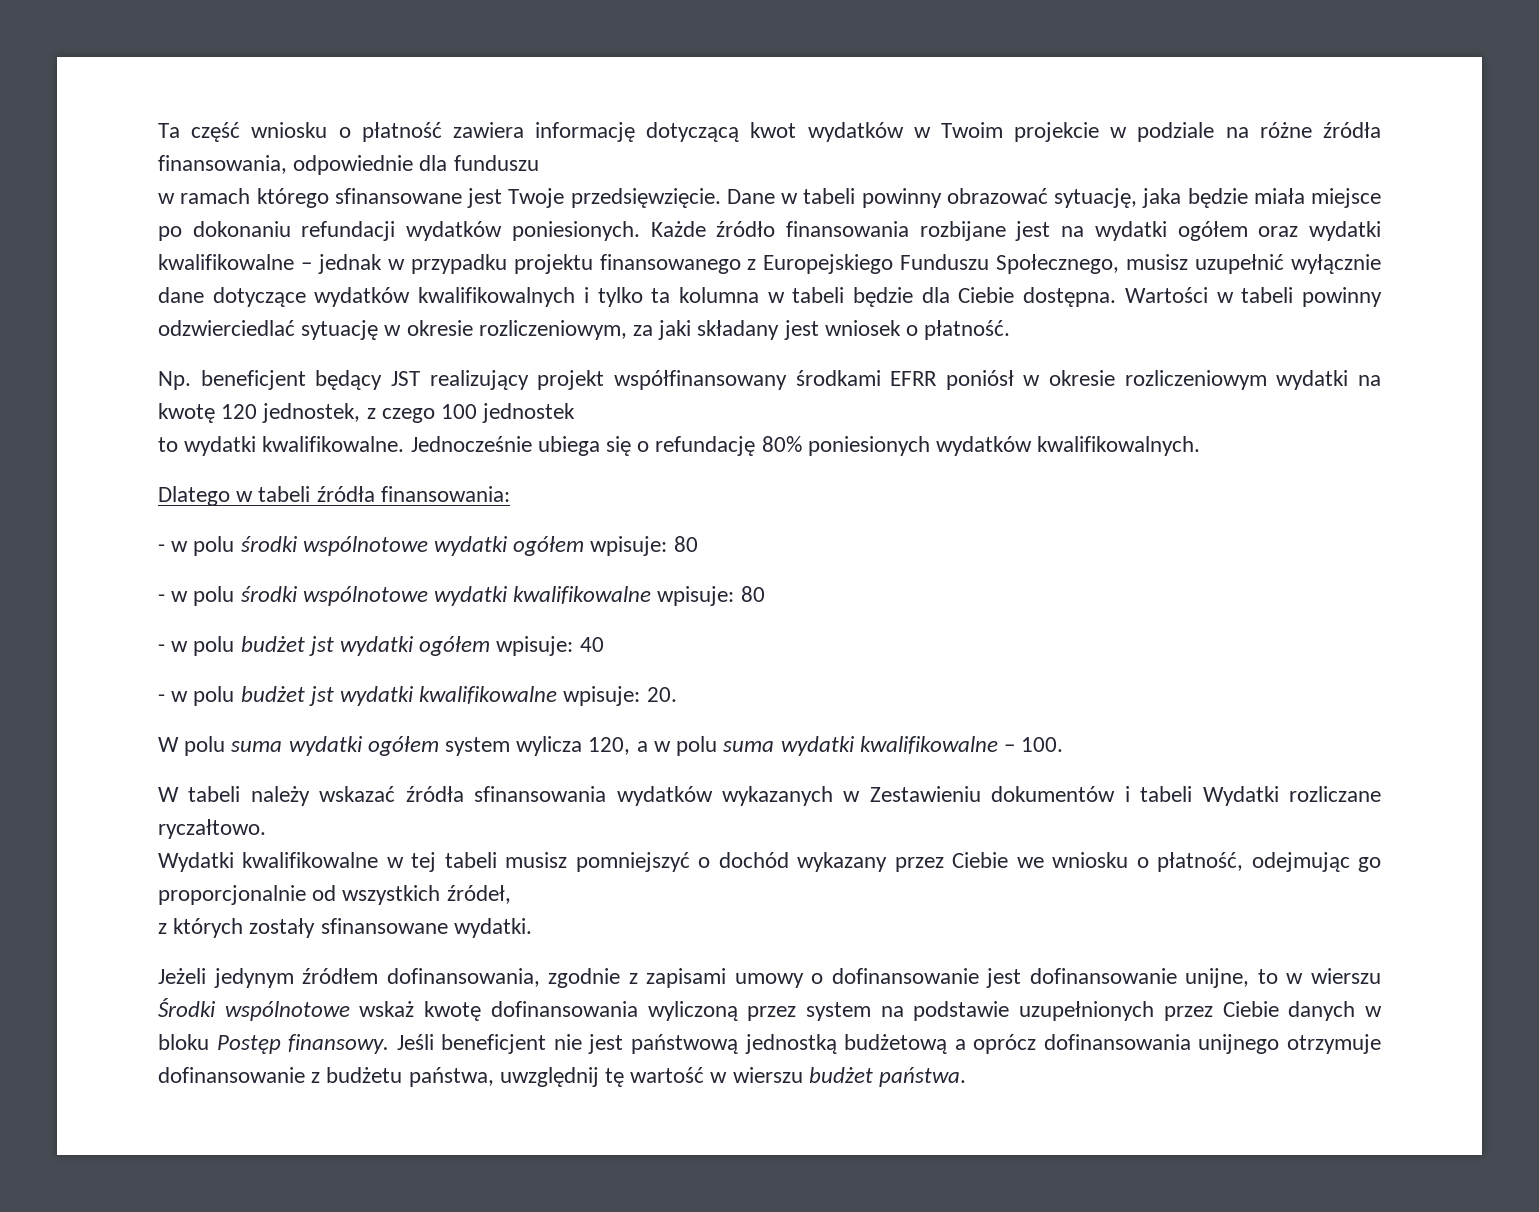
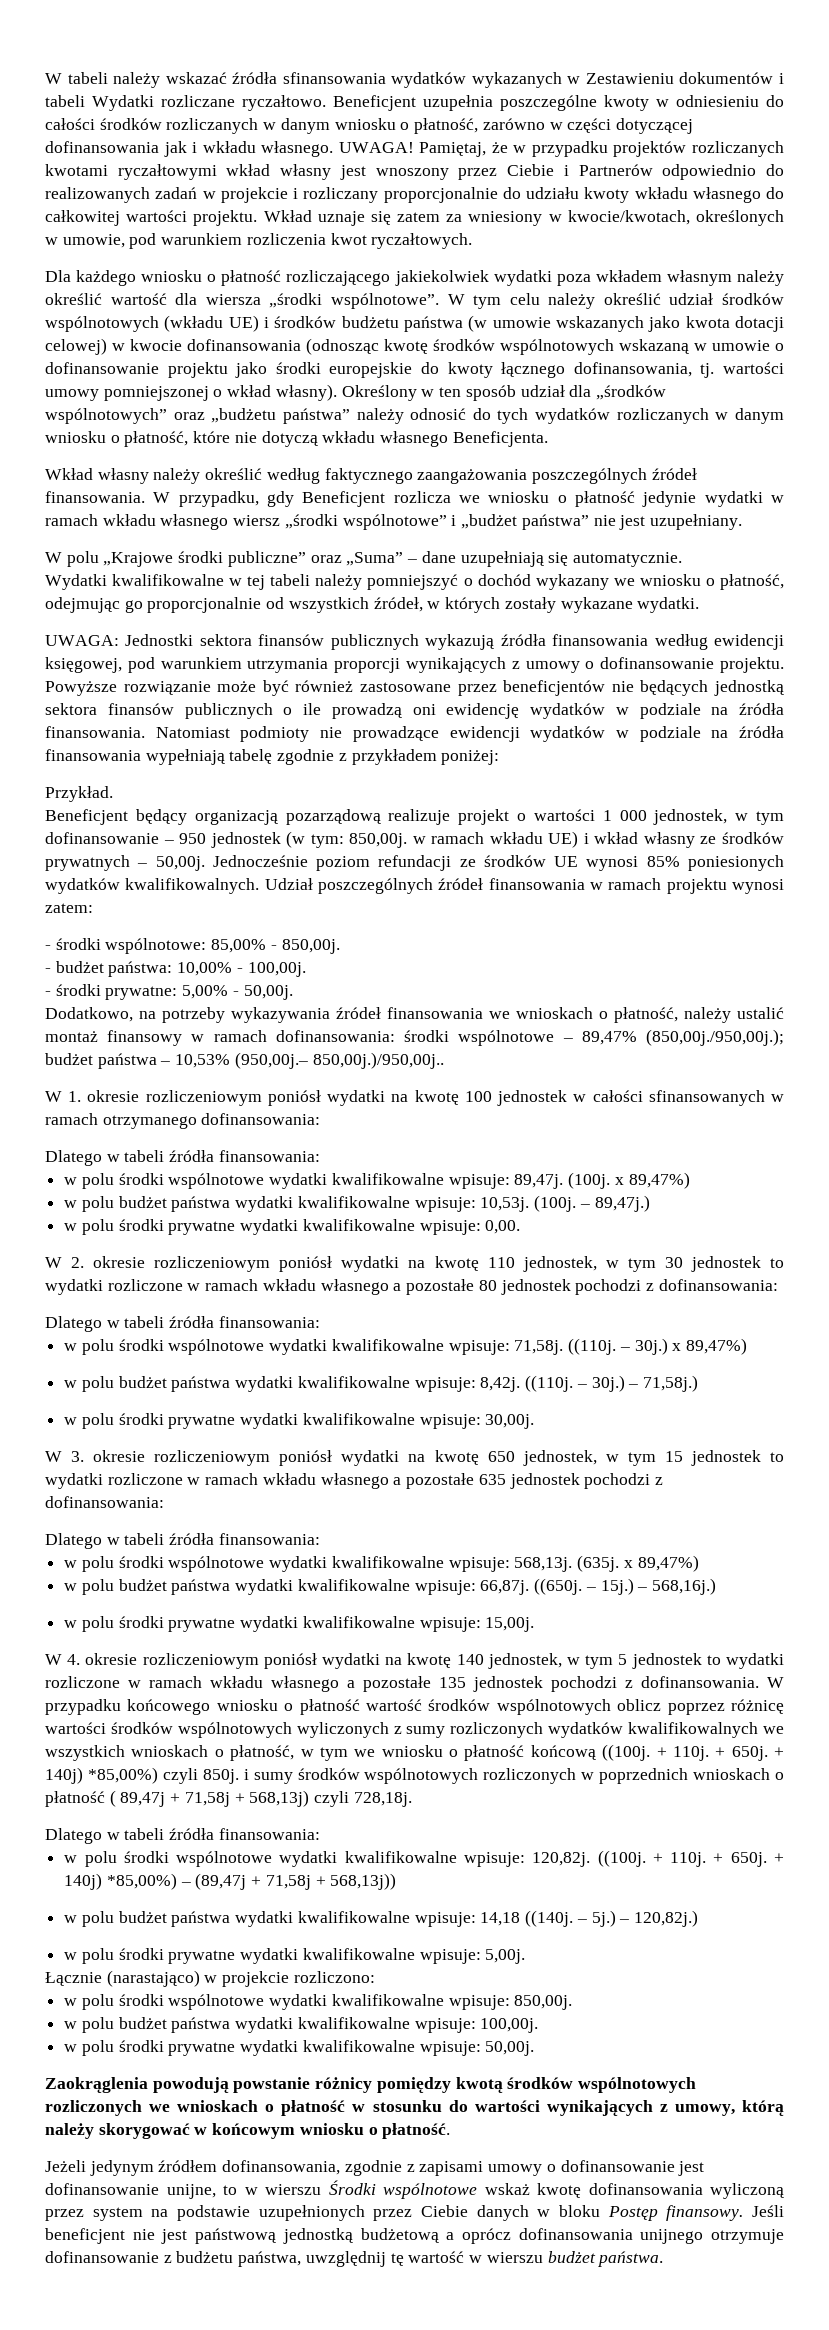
[158,122,1381,142] [158,155,539,175] [158,188,1381,208] [158,221,1381,241] [158,254,1381,274] [158,287,1383,307] [158,320,1011,340] [158,370,1381,390] [158,403,576,423] [158,436,1201,456] [158,486,510,506] [158,536,698,556] [158,586,765,606] [158,636,604,656] [158,686,677,706] [158,736,1064,756] Ta część wniosku o płatność zawiera informację dotyczącą kwot wydatków w Twoim projekcie w podziale na różne źródła finansowania, odpowiednie dla funduszu // w ramach którego sfinansowane jest Twoje przedsięwzięcie. Dane w tabeli powinny obrazować sytuację, jaka będzie miała miejsce po dokonaniu refundacji wydatków poniesionych. Każde źródło finansowania rozbijane jest na wydatki ogółem oraz wydatki kwalifikowalne – jednak w przypadku projektu finansowanego z Europejskiego Funduszu Społecznego, musisz uzupełnić wyłącznie dane dotyczące wydatków kwalifikowalnych i tylko ta kolumna w tabeli będzie dla Ciebie dostępna. Wartości w tabeli powinny odzwierciedlać sytuację w okresie rozliczeniowym, za jaki składany jest wniosek o płatność. // Np. beneficjent będący JST realizujący projekt współfinansowany środkami EFRR poniósł w okresie rozliczeniowym wydatki na kwotę 120 jednostek, z czego 100 jednostek // to wydatki kwalifikowalne. Jednocześnie ubiega się o refundację 80% poniesionych wydatków kwalifikowalnych. // Dlatego w tabeli źródła finansowania: // - w polu środki wspólnotowe wydatki ogółem wpisuje: 80 // - w polu środki wspólnotowe wydatki kwalifikowalne wpisuje: 80 // - w polu budżet jst wydatki ogółem wpisuje: 40 // - w polu budżet jst wydatki kwalifikowalne wpisuje: 20. // W polu suma wydatki ogółem system wylicza 120, a w polu suma wydatki kwalifikowalne – 100. // -> (45, 78) none
(266, 829) none -> [333,95,784,111] [45,118,693,134] [45,141,784,157] [45,164,785,180] [45,187,784,203] [45,210,784,226] [45,233,473,249] [45,270,785,286] [45,293,785,309] [45,315,785,332] [45,338,784,355] [45,362,785,378] [45,384,666,401] [45,408,784,424] [45,431,548,447] [45,468,697,484] [45,491,785,507] [45,514,742,530] [45,551,682,567] Beneficjent uzupełnia poszczególne kwoty w odniesieniu do całości środków rozliczanych w danym wniosku o płatność, zarówno w części dotyczącej dofinansowania jak i wkładu własnego. UWAGA! Pamiętaj, że w przypadku projektów rozliczanych kwotami ryczałtowymi wkład własny jest wnoszony przez Ciebie i Partnerów odpowiednio do realizowanych zadań w projekcie i rozliczany proporcjonalnie do udziału kwoty wkładu własnego do całkowitej wartości projektu. Wkład uznaje się zatem za wniesiony w kwocie/kwotach, określonych w umowie, pod warunkiem rozliczenia kwot ryczałtowych. // Dla każdego wniosku o płatność rozliczającego jakiekolwiek wydatki poza wkładem własnym należy określić wartość dla wiersza „środki wspólnotowe”. W tym celu należy określić udział środków wspólnotowych (wkładu UE) i środków budżetu państwa (w umowie wskazanych jako kwota dotacji celowej) w kwocie dofinansowania (odnosząc kwotę środków wspólnotowych wskazaną w umowie o dofinansowanie projektu jako środki europejskie do kwoty łącznego dofinansowania, tj. wartości umowy pomniejszonej o wkład własny). Określony w ten sposób udział dla „środków wspólnotowych” oraz „budżetu państwa” należy odnosić do tych wydatków rozliczanych w danym wniosku o płatność, które nie dotyczą wkładu własnego Beneficjenta. // Wkład własny należy określić według faktycznego zaangażowania poszczególnych źródeł finansowania. W przypadku, gdy Beneficjent rozlicza we wniosku o płatność jedynie wydatki w ramach wkładu własnego wiersz „środki wspólnotowe” i „budżet państwa” nie jest uzupełniany. // W polu „Krajowe środki publiczne” oraz „Suma” – dane uzupełniają się automatycznie.
[505,852,568,868] musisz -> [315,574,363,590] należy
[894,852,1009,872] przez Ciebie -> (609, 582) none
[158,923,167,934] // z -> [427,601,441,609] w
[320,918,448,934] sfinansowane -> [560,597,633,613] wykazane
(532, 928) none -> [45,634,785,650] [45,657,784,673] [45,680,785,696] [45,703,784,719] [45,726,785,742] [45,749,500,765] [45,786,113,802] [45,809,785,825] [45,831,784,848] [45,855,784,871] [45,878,785,894] [45,903,93,913] [45,938,340,954] [45,961,306,977] [45,984,293,1000] [45,1007,784,1023] [45,1029,784,1046] [45,1052,444,1069] [45,1090,785,1106] [45,1113,321,1129] [45,1150,320,1166] [64,1172,690,1189] [64,1195,650,1212] [64,1219,521,1235] [45,1256,784,1272] [45,1279,778,1295] [45,1316,320,1332] [64,1338,747,1355] [64,1375,698,1392] [64,1413,535,1429] [45,1450,784,1466] [45,1473,663,1489] [45,1496,164,1508] [45,1533,320,1549] [64,1555,699,1572] [64,1578,716,1595] [64,1616,535,1632] [45,1653,785,1669] [45,1676,784,1692] [45,1699,784,1715] [45,1722,785,1738] [45,1744,784,1761] [45,1767,784,1784] [45,1790,412,1807] [45,1828,320,1844] [64,1850,785,1867] [64,1873,397,1890] [64,1910,698,1927] [64,1948,526,1964] [45,1970,375,1987] [64,1994,573,2010] [64,2017,539,2033] [64,2040,535,2056] [45,2077,697,2093] [45,2100,785,2116] [45,2123,451,2139] // UWAGA: Jednostki sektora finansów publicznych wykazują źródła finansowania według ewidencji księgowej, pod warunkiem utrzymania proporcji wynikających z umowy o dofinansowanie projektu. Powyższe rozwiązanie może być również zastosowane przez beneficjentów nie będących jednostką sektora finansów publicznych o ile prowadzą oni ewidencję wydatków w podziale na źródła finansowania. Natomiast podmioty nie prowadzące ewidencji wydatków w podziale na źródła finansowania wypełniają tabelę zgodnie z przykładem poniżej: // Przykład. // Beneficjent będący organizacją pozarządową realizuje projekt o wartości 1 000 jednostek, w tym dofinansowanie – 950 jednostek (w tym: 850,00j. w ramach wkładu UE) i wkład własny ze środków prywatnych – 50,00j. Jednocześnie poziom refundacji ze środków UE wynosi 85% poniesionych wydatków kwalifikowalnych. Udział poszczególnych źródeł finansowania w ramach projektu wynosi zatem: // - środki wspólnotowe: 85,00% - 850,00j. // - budżet państwa: 10,00% - 100,00j. // - środki prywatne: 5,00% - 50,00j. // Dodatkowo, na potrzeby wykazywania źródeł finansowania we wnioskach o płatność, należy ustalić montaż finansowy w ramach dofinansowania: środki wspólnotowe – 89,47% (850,00j./950,00j.); budżet państwa – 10,53% (950,00j.– 850,00j.)/950,00j.. // W 1. okresie rozliczeniowym poniósł wydatki na kwotę 100 jednostek w całości sfinansowanych w ramach otrzymanego dofinansowania: // Dlatego w tabeli źródła finansowania: // w polu środki wspólnotowe wydatki kwalifikowalne wpisuje: 89,47j. (100j. x 89,47%) // w polu budżet państwa wydatki kwalifikowalne wpisuje: 10,53j. (100j. – 89,47j.) // w polu środki prywatne wydatki kwalifikowalne wpisuje: 0,00. // W 2. okresie rozliczeniowym poniósł wydatki na kwotę 110 jednostek, w tym 30 jednostek to wydatki rozliczone w ramach wkładu własnego a pozostałe 80 jednostek pochodzi z dofinansowania: // Dlatego w tabeli źródła finansowania: // w polu środki wspólnotowe wydatki kwalifikowalne wpisuje: 71,58j. ((110j. – 30j.) x 89,47%) // w polu budżet państwa wydatki kwalifikowalne wpisuje: 8,42j. ((110j. – 30j.) – 71,58j.) // w polu środki prywatne wydatki kwalifikowalne wpisuje: 30,00j. // W 3. okresie rozliczeniowym poniósł wydatki na kwotę 650 jednostek, w tym 15 jednostek to wydatki rozliczone w ramach wkładu własnego a pozostałe 635 jednostek pochodzi z dofinansowania: // Dlatego w tabeli źródła finansowania: // w polu środki wspólnotowe wydatki kwalifikowalne wpisuje: 568,13j. (635j. x 89,47%) // w polu budżet państwa wydatki kwalifikowalne wpisuje: 66,87j. ((650j. – 15j.) – 568,16j.) // w polu środki prywatne wydatki kwalifikowalne wpisuje: 15,00j. // W 4. okresie rozliczeniowym poniósł wydatki na kwotę 140 jednostek, w tym 5 jednostek to wydatki rozliczone w ramach wkładu własnego a pozostałe 135 jednostek pochodzi z dofinansowania. W przypadku końcowego wniosku o płatność wartość środków wspólnotowych oblicz poprzez różnicę wartości środków wspólnotowych wyliczonych z sumy rozliczonych wydatków kwalifikowalnych we wszystkich wnioskach o płatność, w tym we wniosku o płatność końcową ((100j. + 110j. + 650j. + 140j) *85,00%) czyli 850j. i sumy środków wspólnotowych rozliczonych w poprzednich wnioskach o płatność ( 89,47j + 71,58j + 568,13j) czyli 728,18j. // Dlatego w tabeli źródła finansowania: // w polu środki wspólnotowe wydatki kwalifikowalne wpisuje: 120,82j. ((100j. + 110j. + 650j. + 140j) *85,00%) – (89,47j + 71,58j + 568,13j)) // w polu budżet państwa wydatki kwalifikowalne wpisuje: 14,18 ((140j. – 5j.) – 120,82j.) // w polu środki prywatne wydatki kwalifikowalne wpisuje: 5,00j. // Łącznie (narastająco) w projekcie rozliczono: // w polu środki wspólnotowe wydatki kwalifikowalne wpisuje: 850,00j. // w polu budżet państwa wydatki kwalifikowalne wpisuje: 100,00j. // w polu środki prywatne wydatki kwalifikowalne wpisuje: 50,00j. // Zaokrąglenia powodują powstanie różnicy pomiędzy kwotą środków wspólnotowych rozliczonych we wnioskach o płatność w stosunku do wartości wynikających z umowy, którą należy skorygować w końcowym wniosku o płatność.

